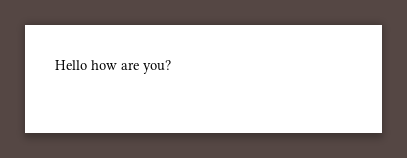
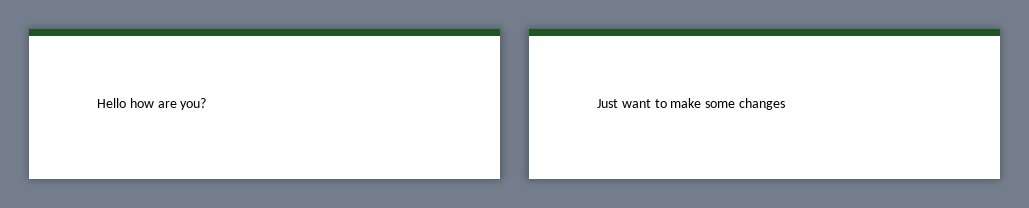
(171, 67) none -> [597,98,785,110] // Just want to make some changes

